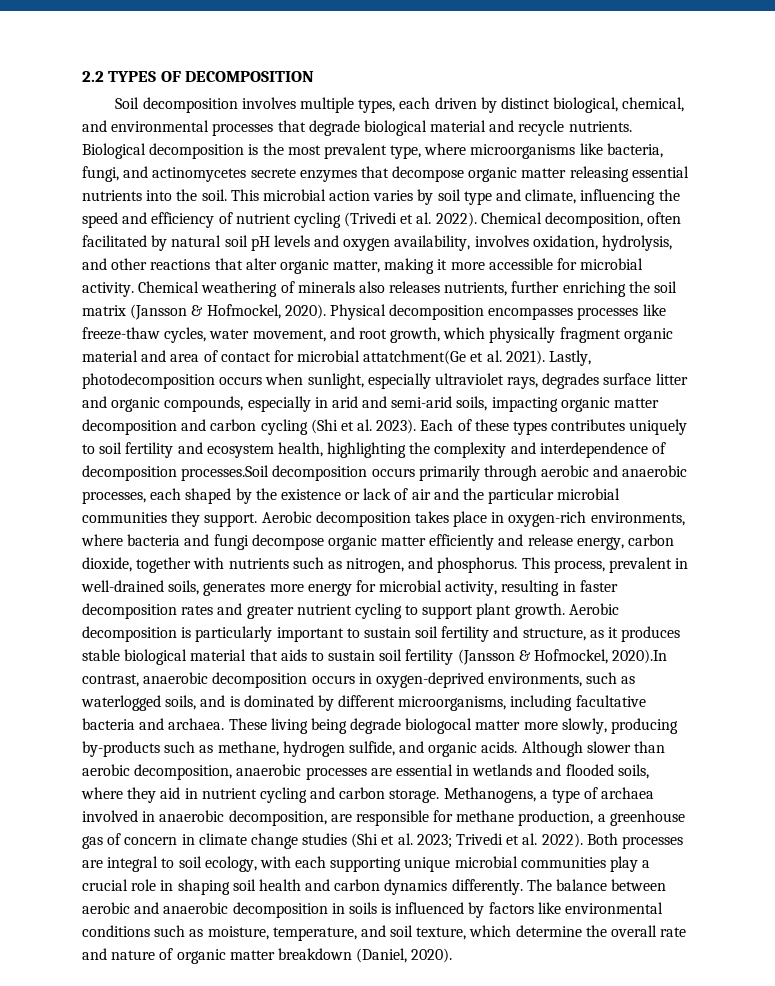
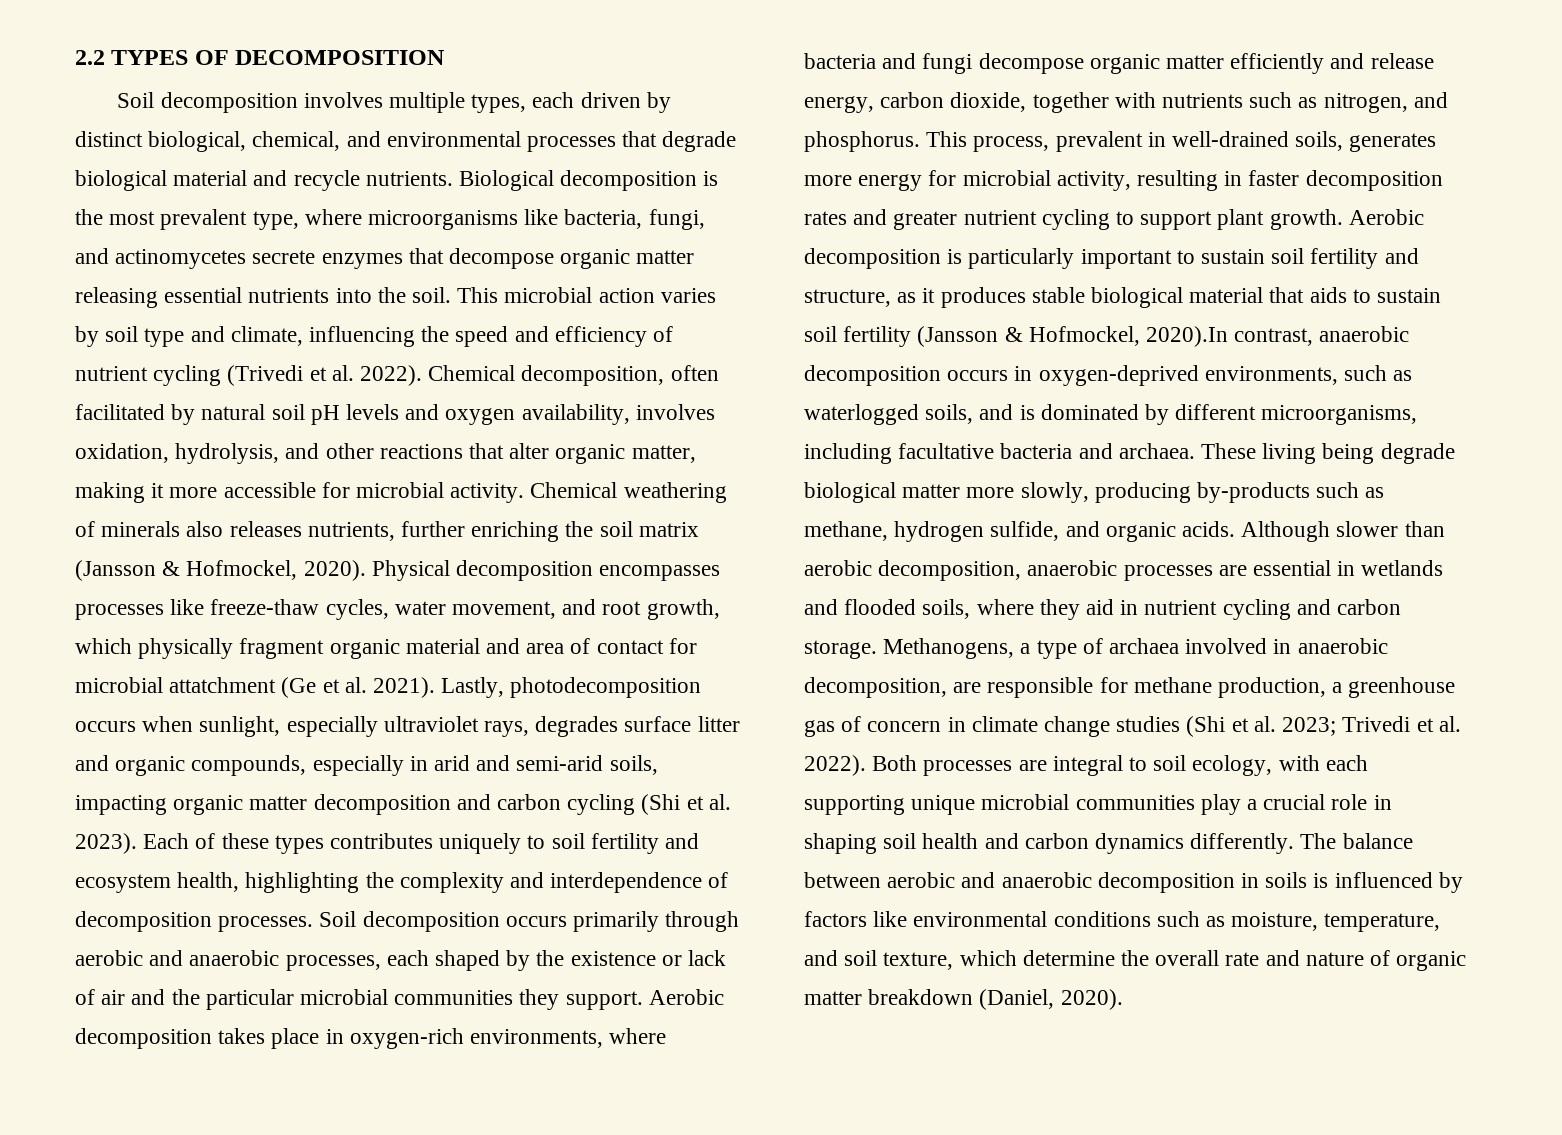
[363,350,467,365] attatchment(Ge -> [169,677,317,698] attatchment (Ge
[181,465,270,481] processes.Soil -> [218,911,357,932] processes. Soil
[405,718,473,734] biologocal -> [804,482,896,503] biological

